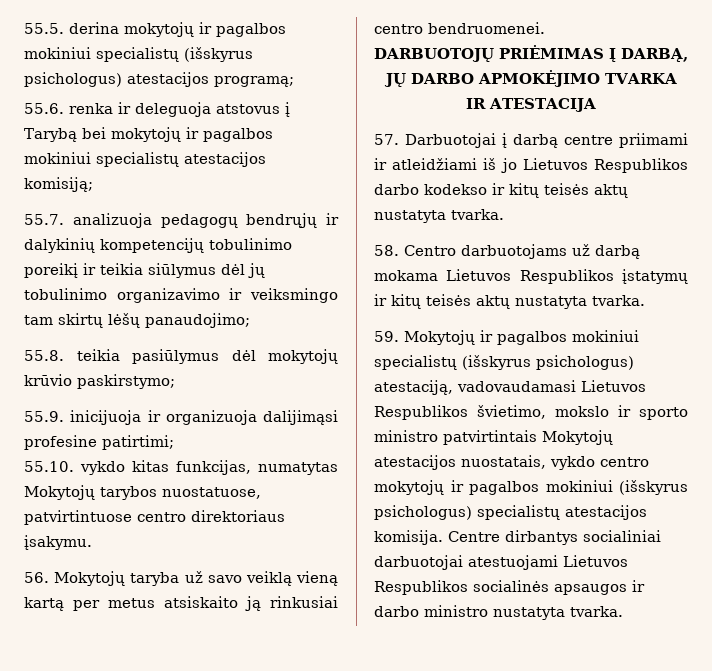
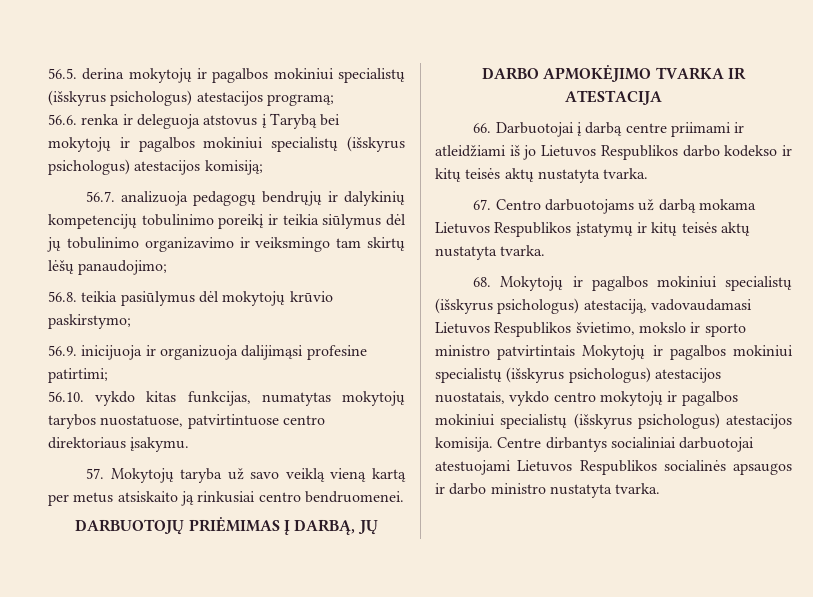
[24,23,64,34] 55.5. -> [48,68,77,79] 56.5.
[24,103,64,114] 55.6. -> [48,114,77,125] 56.6.
(179, 159) none -> [346,136,405,152] [48,159,130,175] (išskyrus psichologus)
[24,214,64,225] 55.7. -> [86,191,116,202] 56.7.
[24,350,64,361] 55.8. -> [48,291,77,302] 56.8.
[24,411,64,422] 55.9. -> [48,345,77,356] 56.9.
[24,461,74,472] 55.10. -> [48,391,84,402] 56.10.
[24,485,95,500] Mokytojų -> [342,391,406,406] mokytojų
[24,572,49,583] 56. -> [86,468,105,479] 57.
[374,134,399,145] 57. -> [473,123,492,133] 66.
[374,245,399,256] 58. -> [473,199,492,210] 67.
[374,331,399,342] 59. -> [473,277,492,287] 68.
(613, 437) none -> [652,345,793,360] [435,367,651,383] ir pagalbos mokiniui specialistų (išskyrus psichologus)
[619,480,688,495] [374,505,560,520] (išskyrus psichologus) specialistų -> [500,413,720,429] specialistų (išskyrus psichologus)

